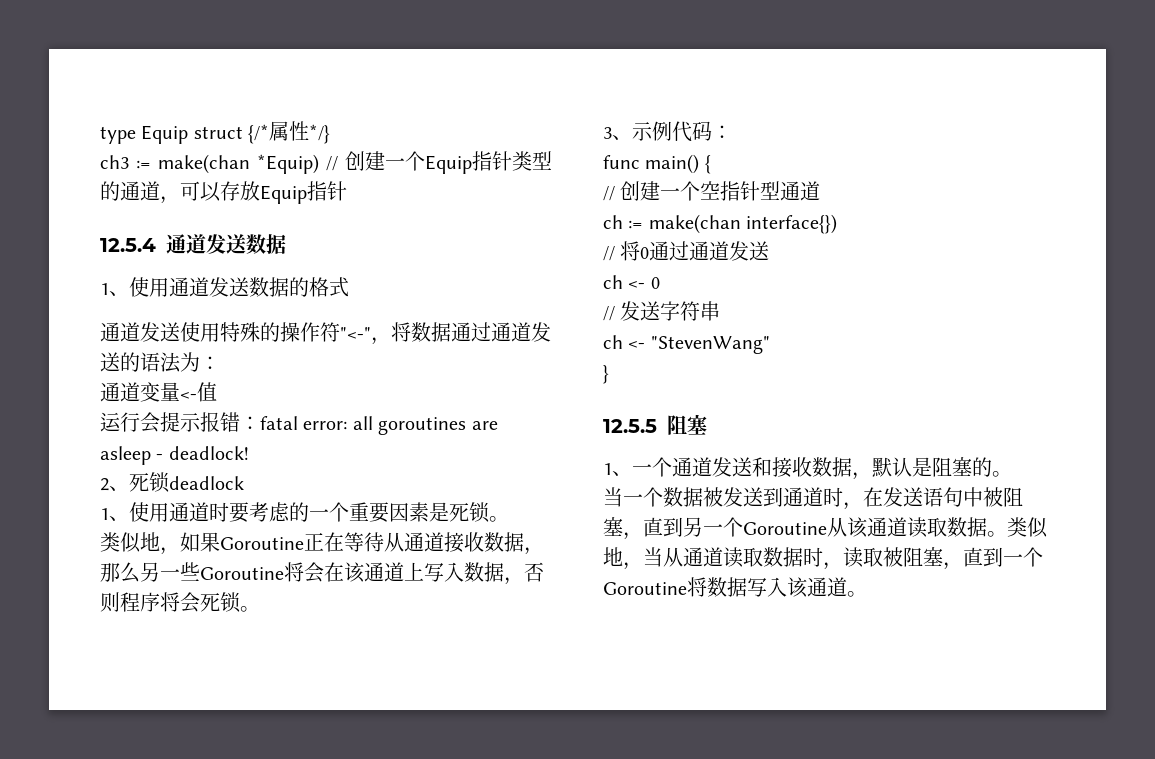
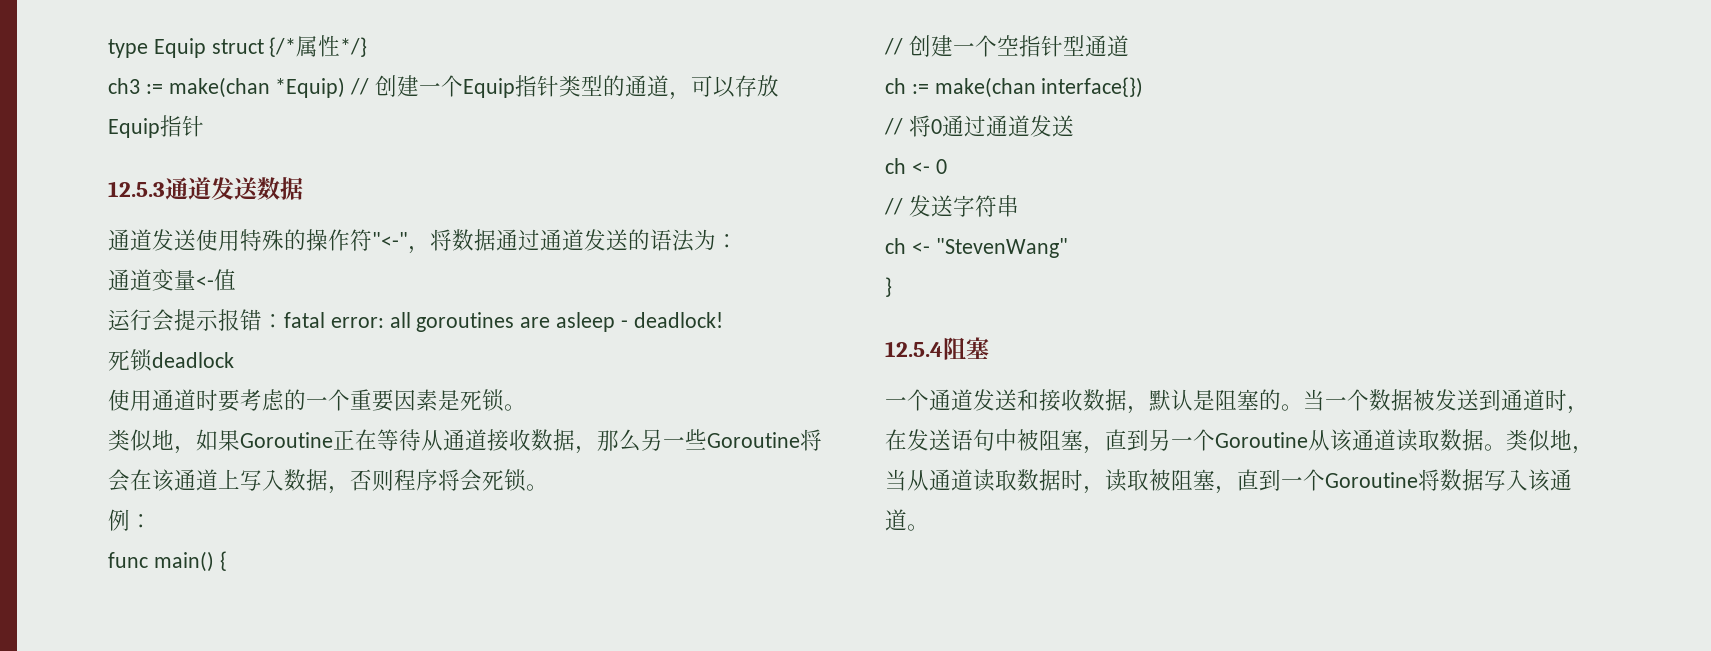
[100,234,286,254] [100,277,349,297] 12.5.4通道发送数据 // 1、使用通道发送数据的格式 -> [108,177,303,200] 12.5.3通道发送数据
[100,478,129,491] 2、 -> (723, 320) none
[100,508,129,521] 1、 -> (234, 360) none
[603,121,712,142] 3、示例代码 -> [108,509,130,531] 例
[603,419,657,433] 12.5.5 -> [885,341,943,357] 12.5.4
[603,463,632,476] 1、 -> (989, 348) none
(1012, 474) // -> (1303, 407) none

